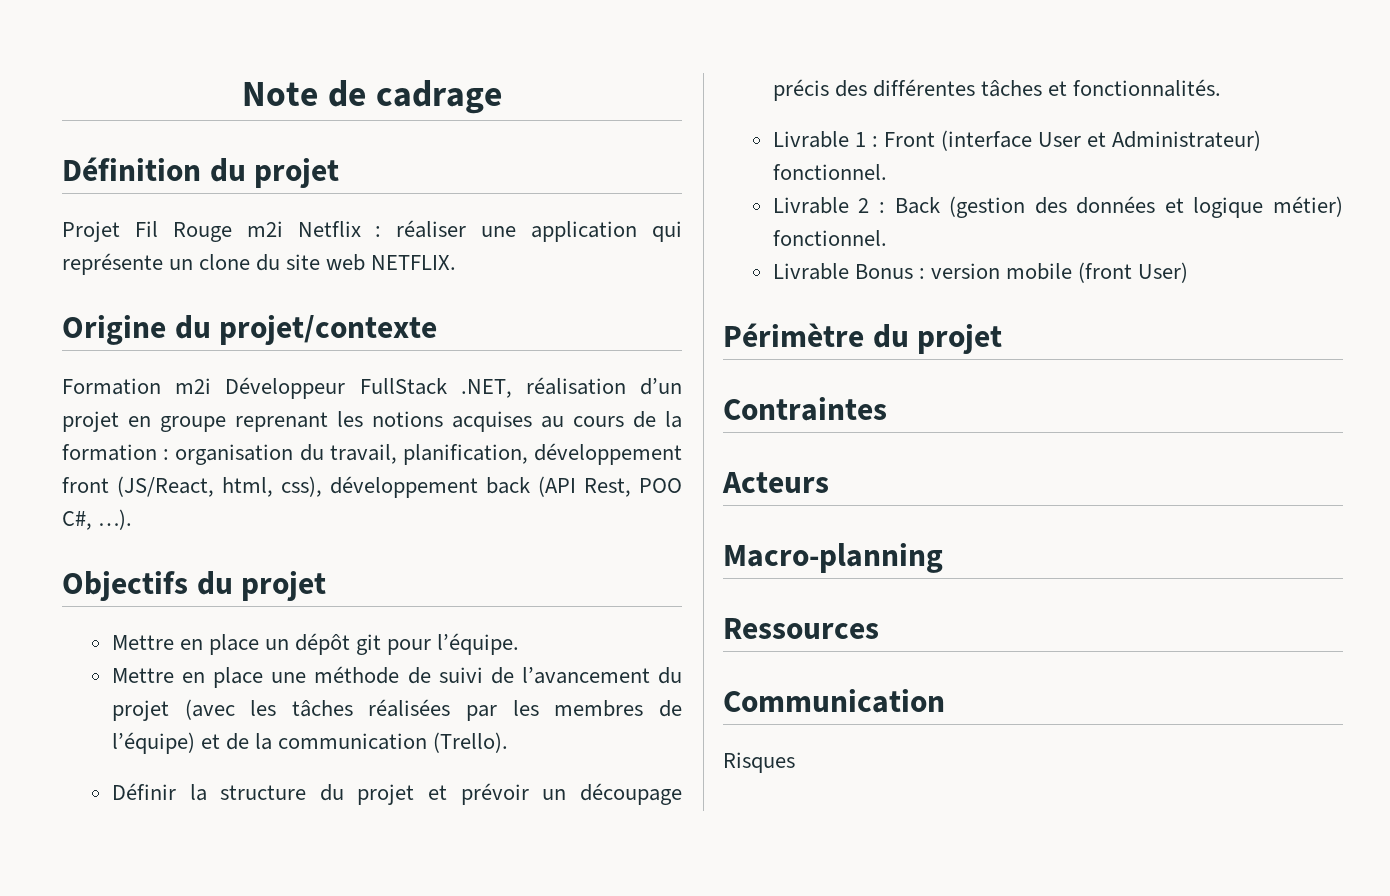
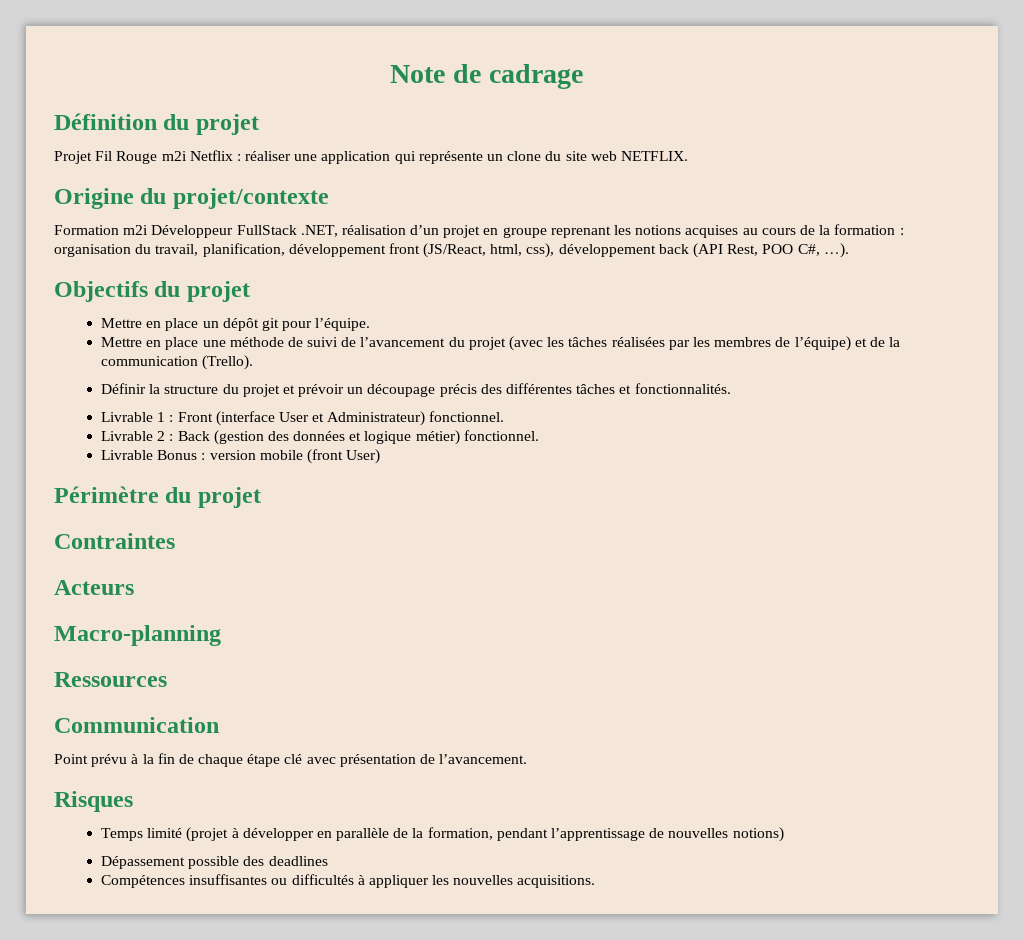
[723,752,795,773] Risques -> [54,753,528,767] [54,791,133,812] [100,827,784,842] [100,856,328,869] [100,874,596,888] Point prévu à la fin de chaque étape clé avec présentation de l’avancement. // Risques // Temps limité (projet à développer en parallèle de la formation, pendant l’apprentissage de nouvelles notions) // Dépassement possible des deadlines // Compétences insuffisantes ou difficultés à appliquer les nouvelles acquisitions.

